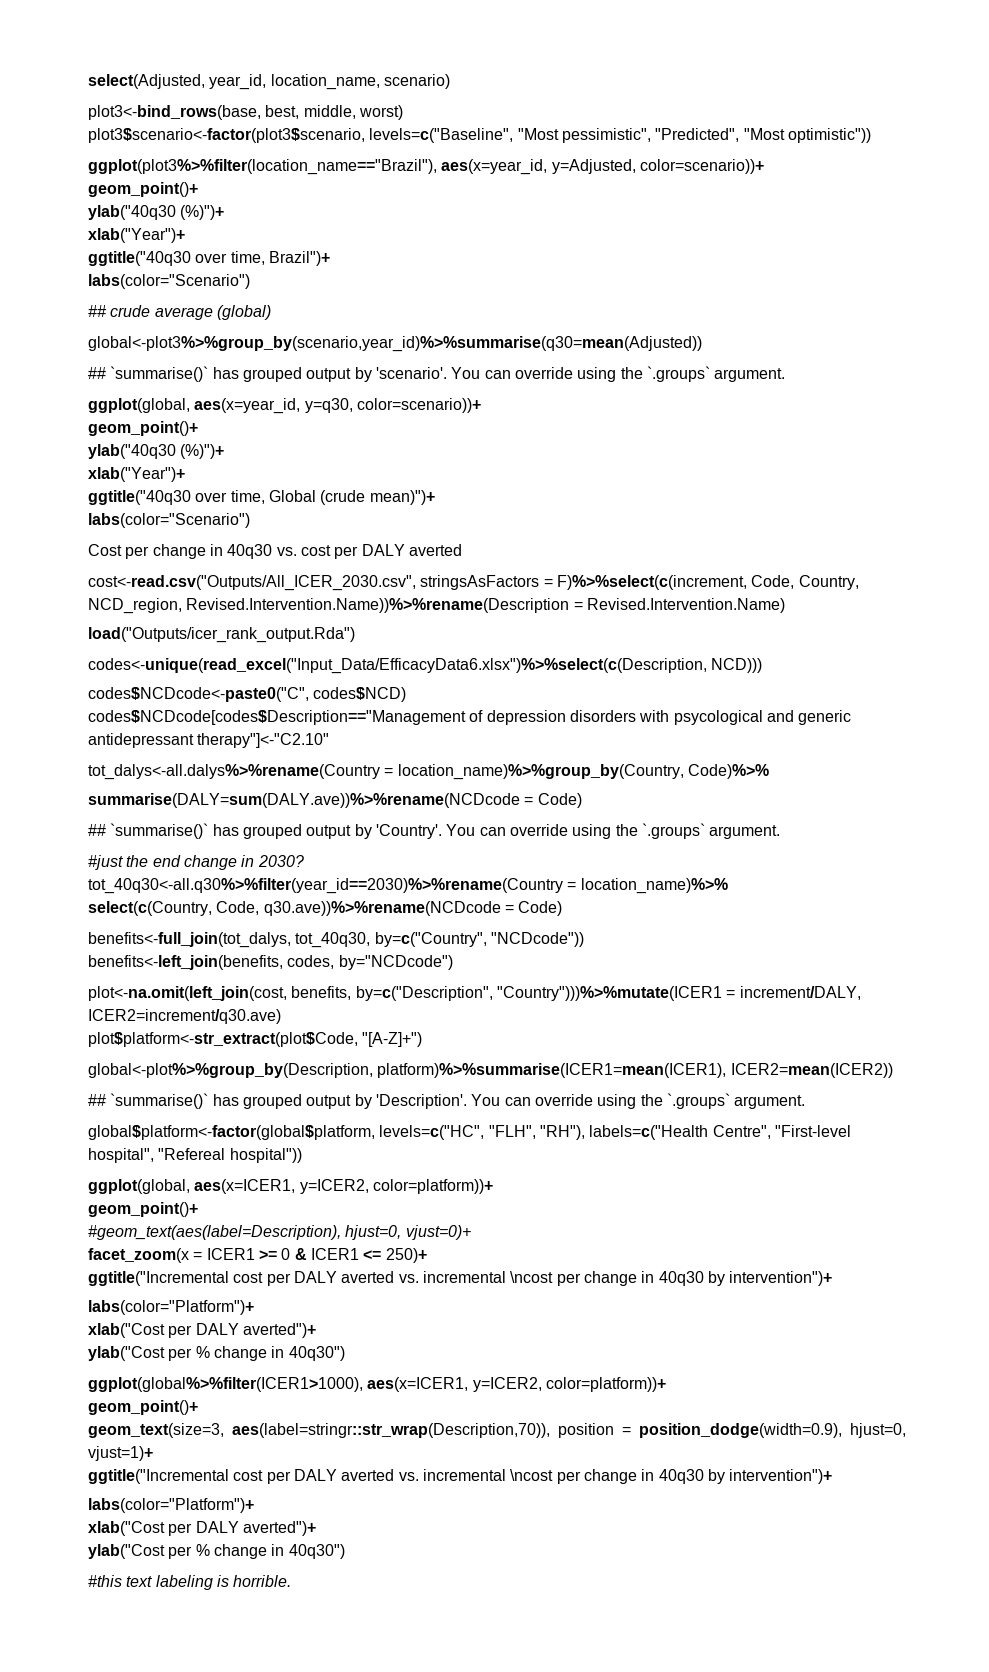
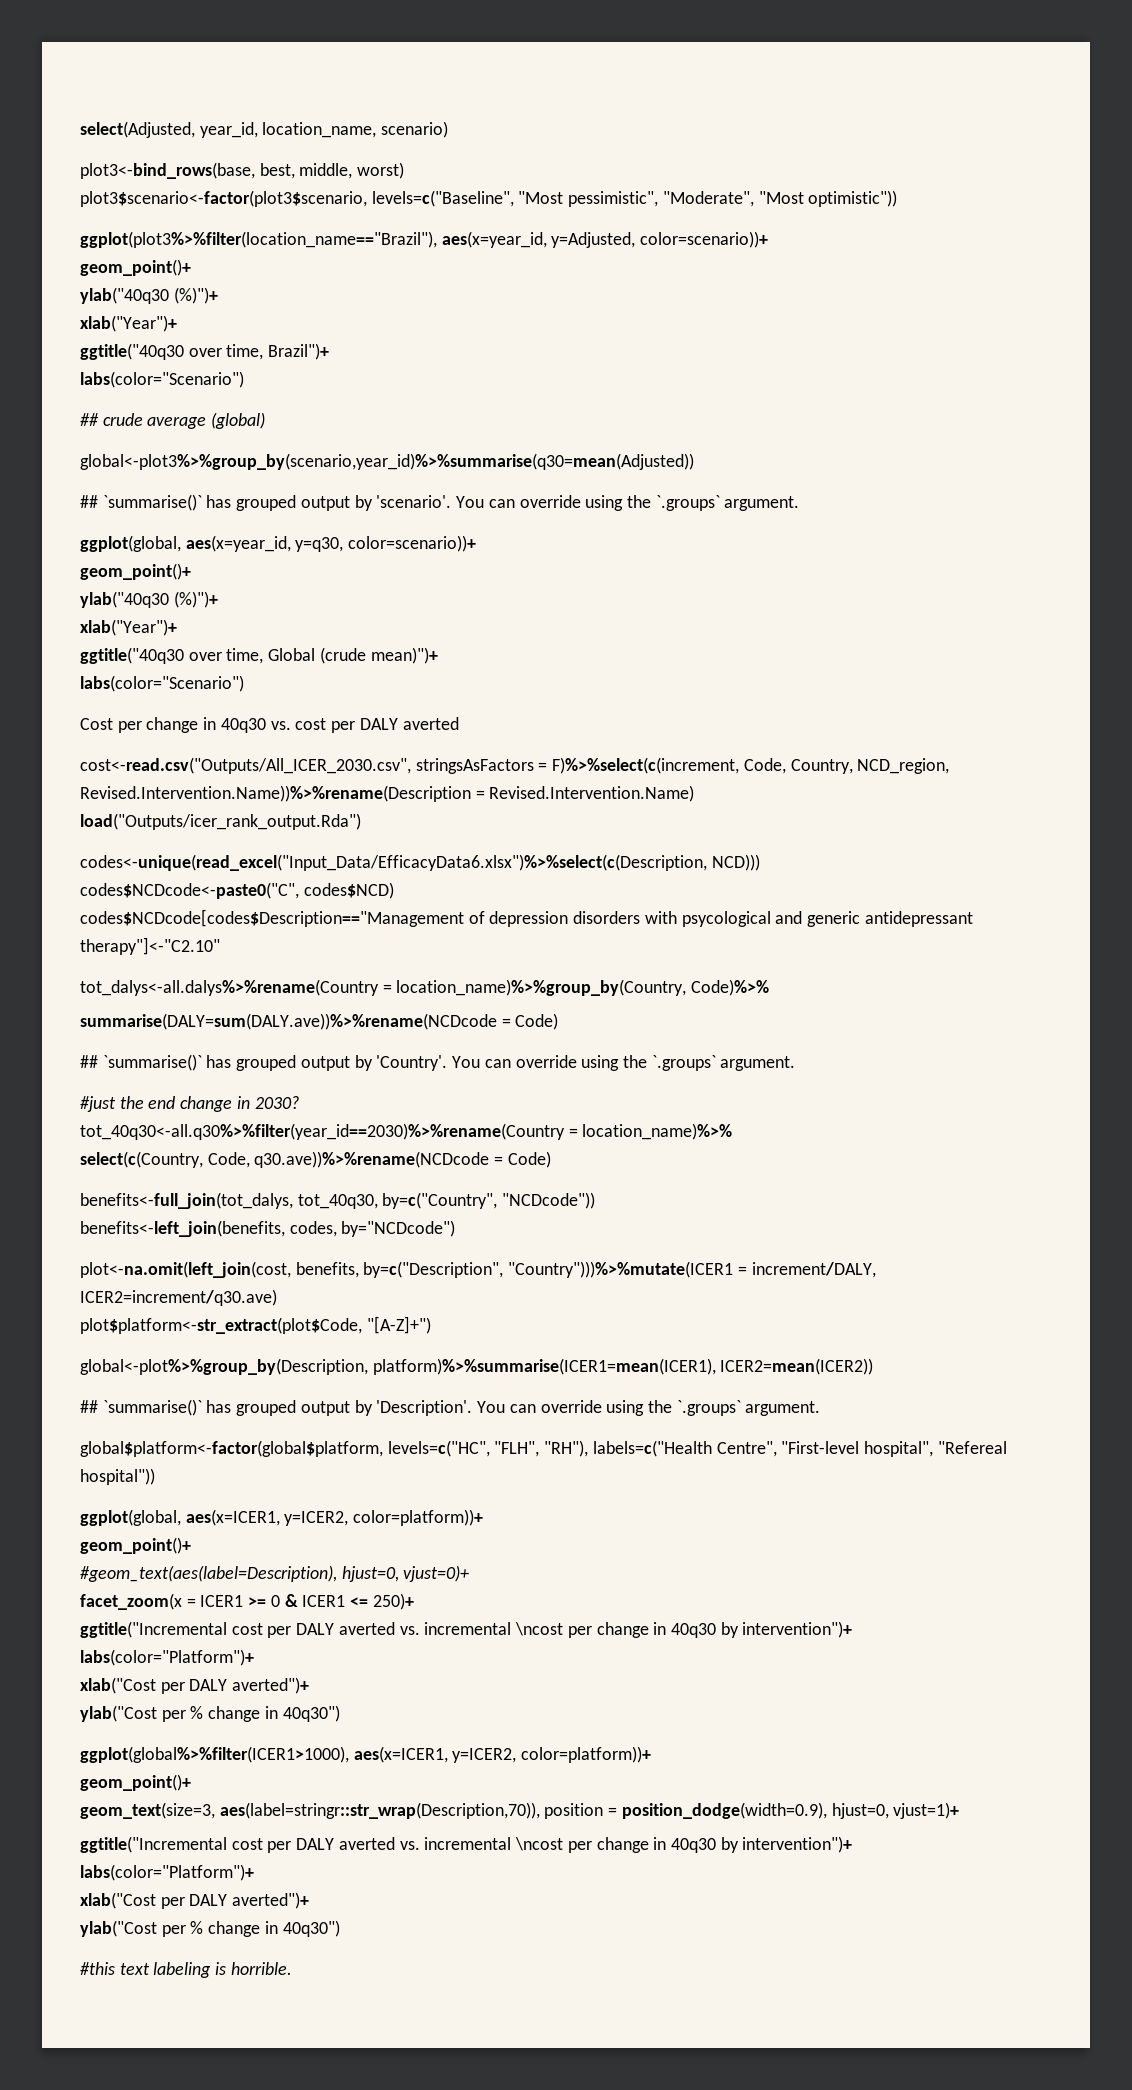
[655,128,740,142] "Predicted", -> [662,191,754,207] "Moderate",

